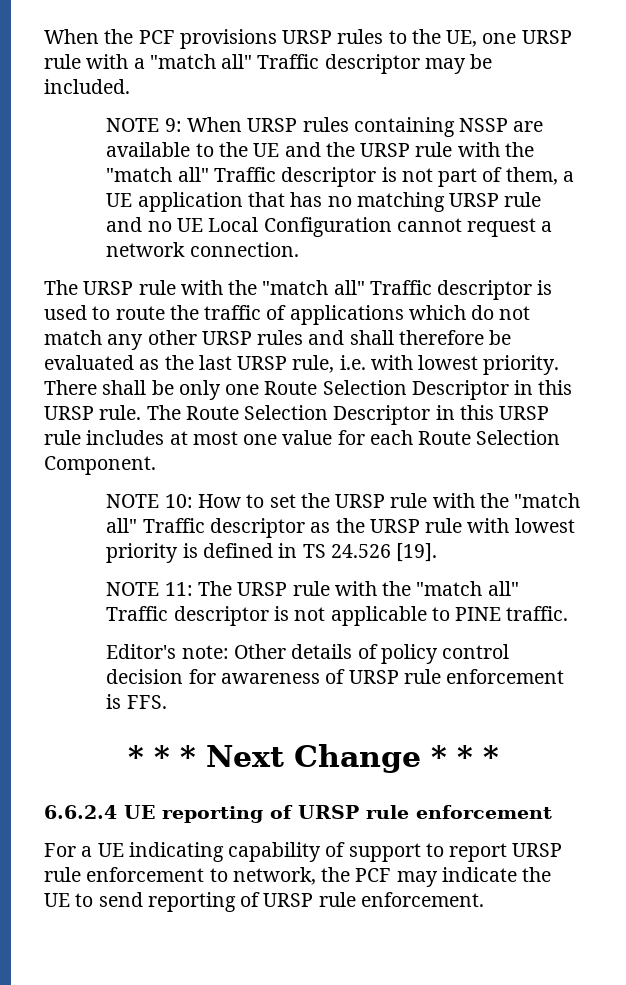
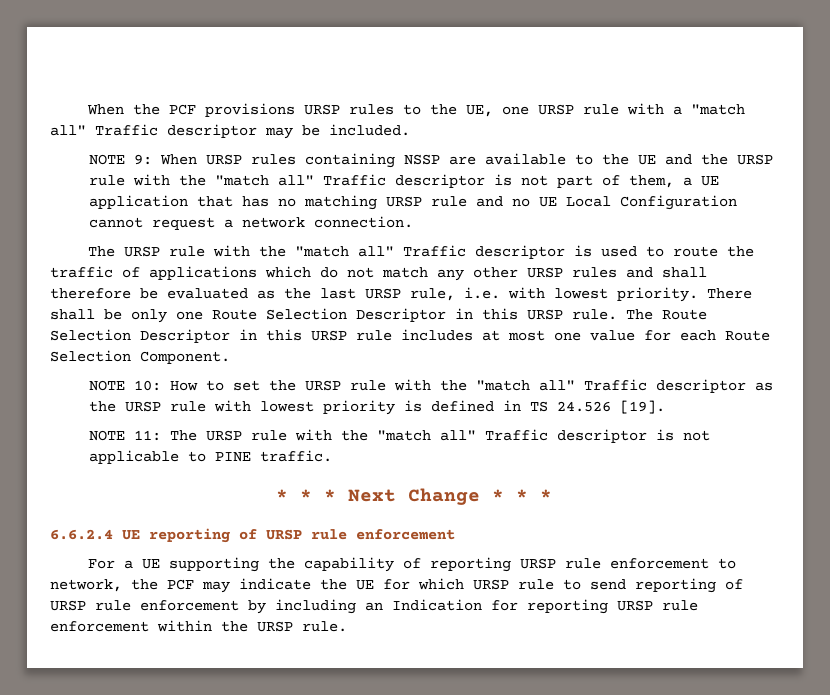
[106,644,510,664] [106,669,565,684] [106,694,167,709] // Editor's note: Other details of policy control decision for awareness of URSP rule enforcement is FFS. -> (332, 456) none
[128,842,508,862] indicating capability of support to report -> [169,557,512,572] supporting the capability of reporting
(70, 900) none -> [383,578,554,590] for which URSP rule
[360,892,484,907] enforcement. -> [140,599,698,614] [50,620,347,632] enforcement by including an Indication for reporting URSP rule enforcement within the URSP rule.

